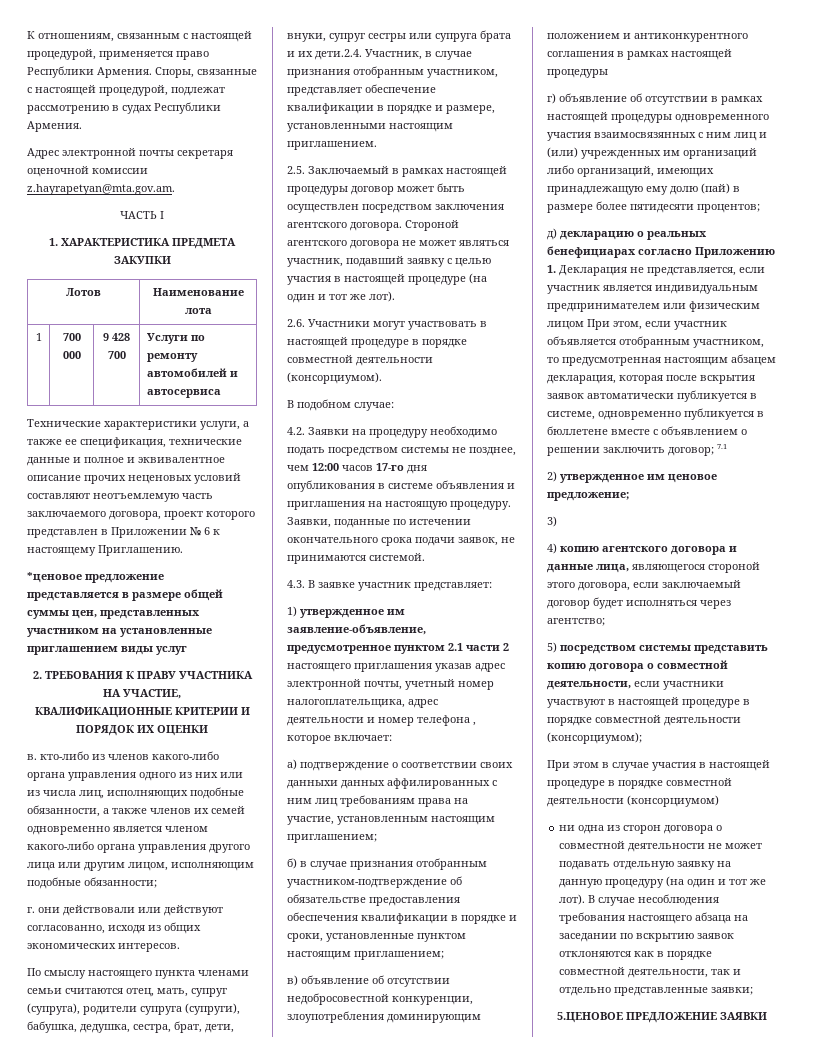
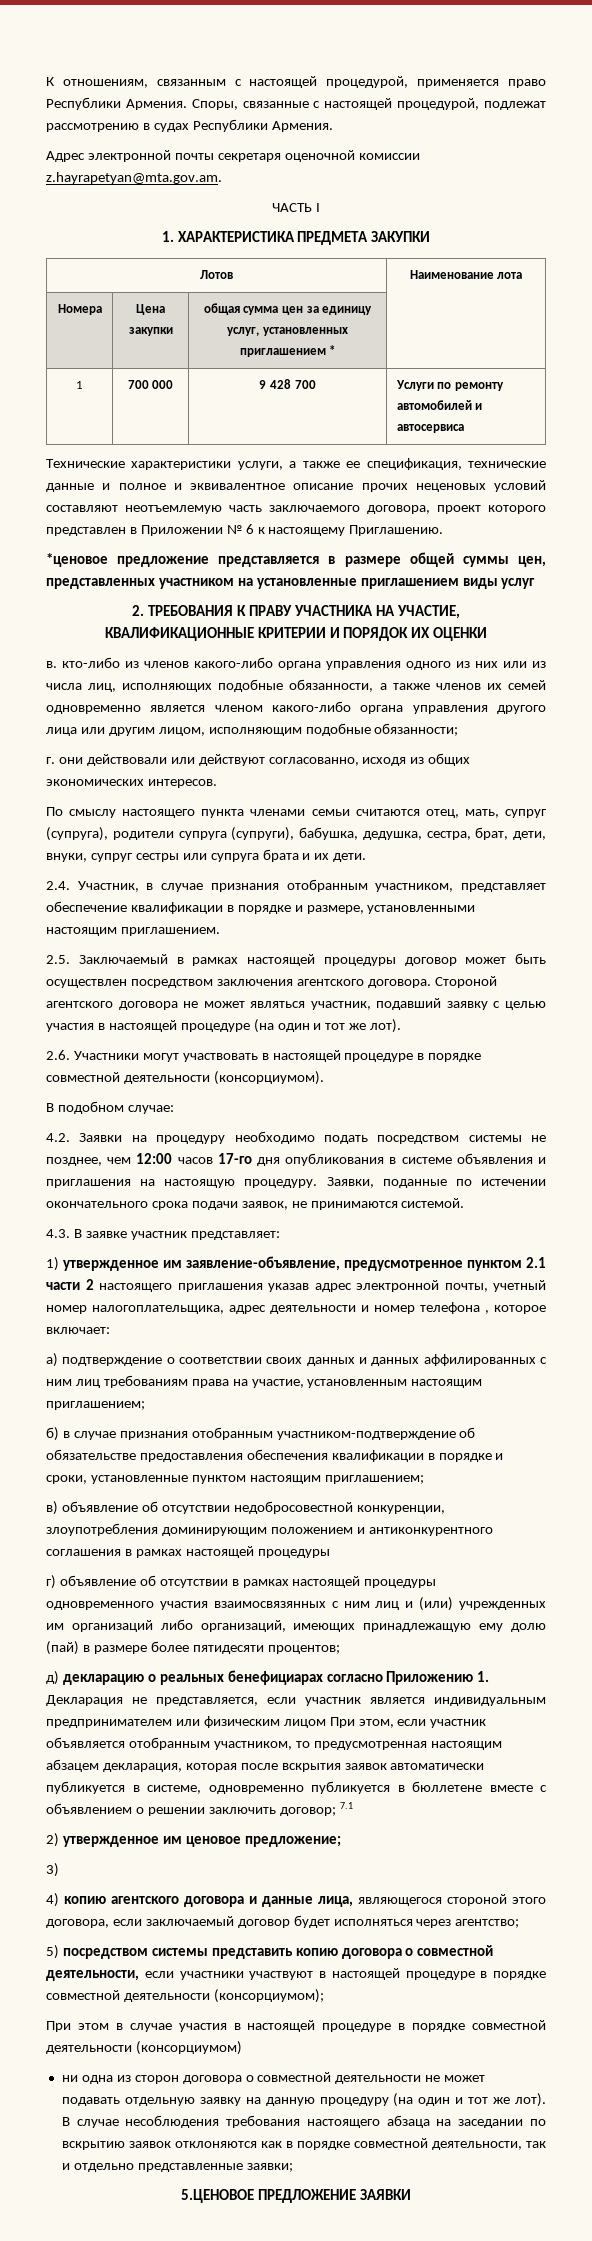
(212, 311) none -> [57,304,102,315] [136,304,165,315] [128,327,173,336] [203,303,373,315] [227,327,348,336] [239,345,336,357] // Номера | Цена закупки | общая сумма цен за единицу услуг, установленных приглашением * |
[315,49,362,60] дети.2.4. -> [333,853,367,862] [46,881,70,890] дети. // 2.4.
[287,780,338,789] данныхи -> [306,1357,367,1366] данных и

